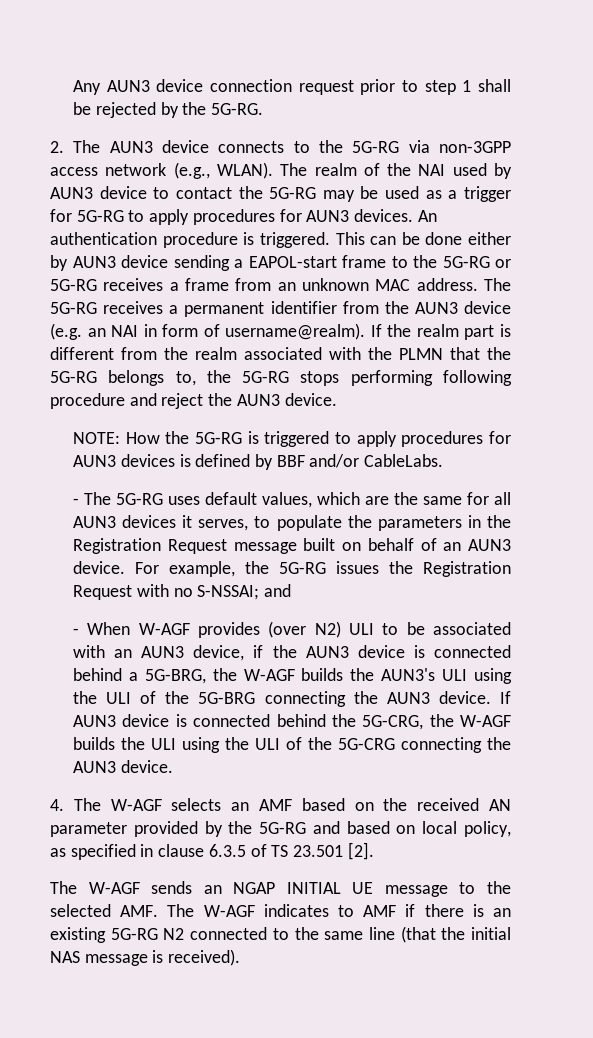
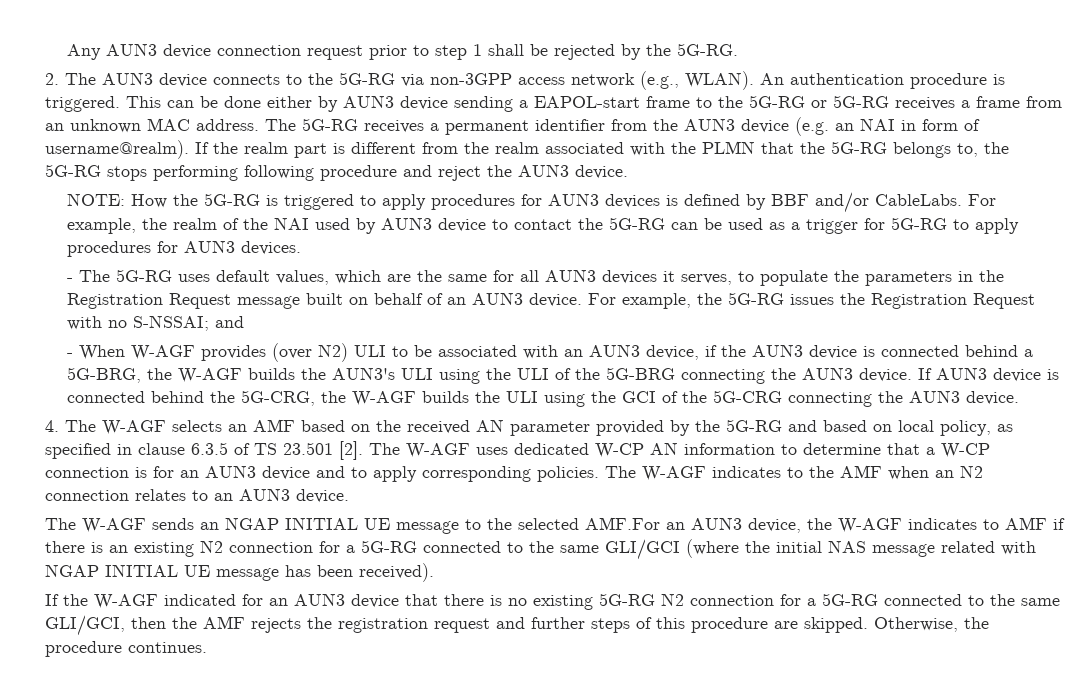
[280,163,512,179] [50,186,511,202] [50,209,414,225] The realm of the NAI used by AUN3 device to contact the 5G-RG may be used as a trigger for 5G-RG to apply procedures for AUN3 devices. -> (754, 80) none
(444, 460) none -> [968,194,997,206] [67,217,1020,234] [67,240,302,257] For example, the realm of the NAI used by AUN3 device to contact the 5G-RG can be used as a trigger for 5G-RG to apply procedures for AUN3 devices.
[255,738,281,750] ULI -> [622,391,657,403] GCI
(374, 851) none -> [368,442,990,458] [44,465,983,482] [44,488,349,503] The W-AGF uses dedicated W-CP AN information to determine that a W-CP connection is for an AUN3 device and to apply corresponding policies. The W-AGF indicates to the AMF when an N2 connection relates to an AUN3 device.
[120,904,195,917] AMF. The -> [584,517,832,533] AMF.For an AUN3 device, the
[110,926,436,943] 5G-RG N2 connected to the same line (that -> [199,539,739,560] N2 connection for a 5G-RG connected to the same GLI/GCI (where
[152,949,241,966] is received). -> [940,541,1036,555] [44,563,434,582] [44,593,1060,610] [44,615,989,636] [44,641,207,657] related with NGAP INITIAL UE message has been received). // If the W-AGF indicated for an AUN3 device that there is no existing 5G-RG N2 connection for a 5G-RG connected to the same GLI/GCI, then the AMF rejects the registration request and further steps of this procedure are skipped. Otherwise, the procedure continues.

